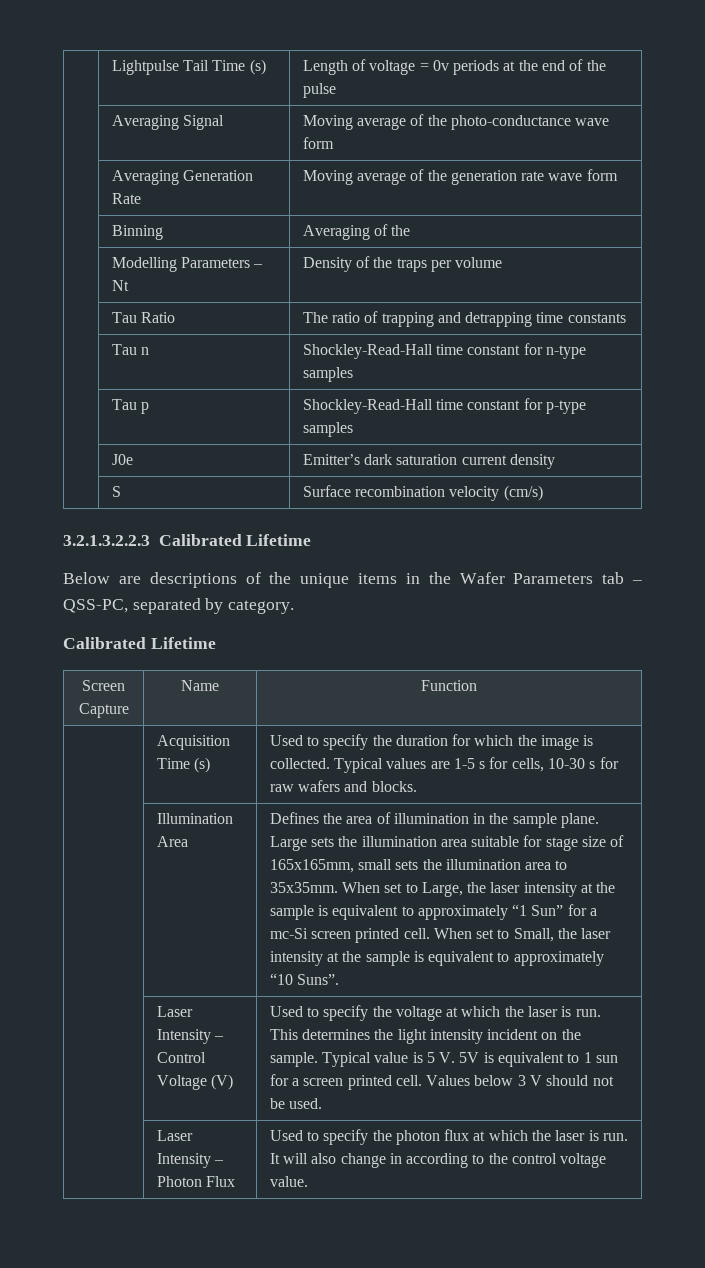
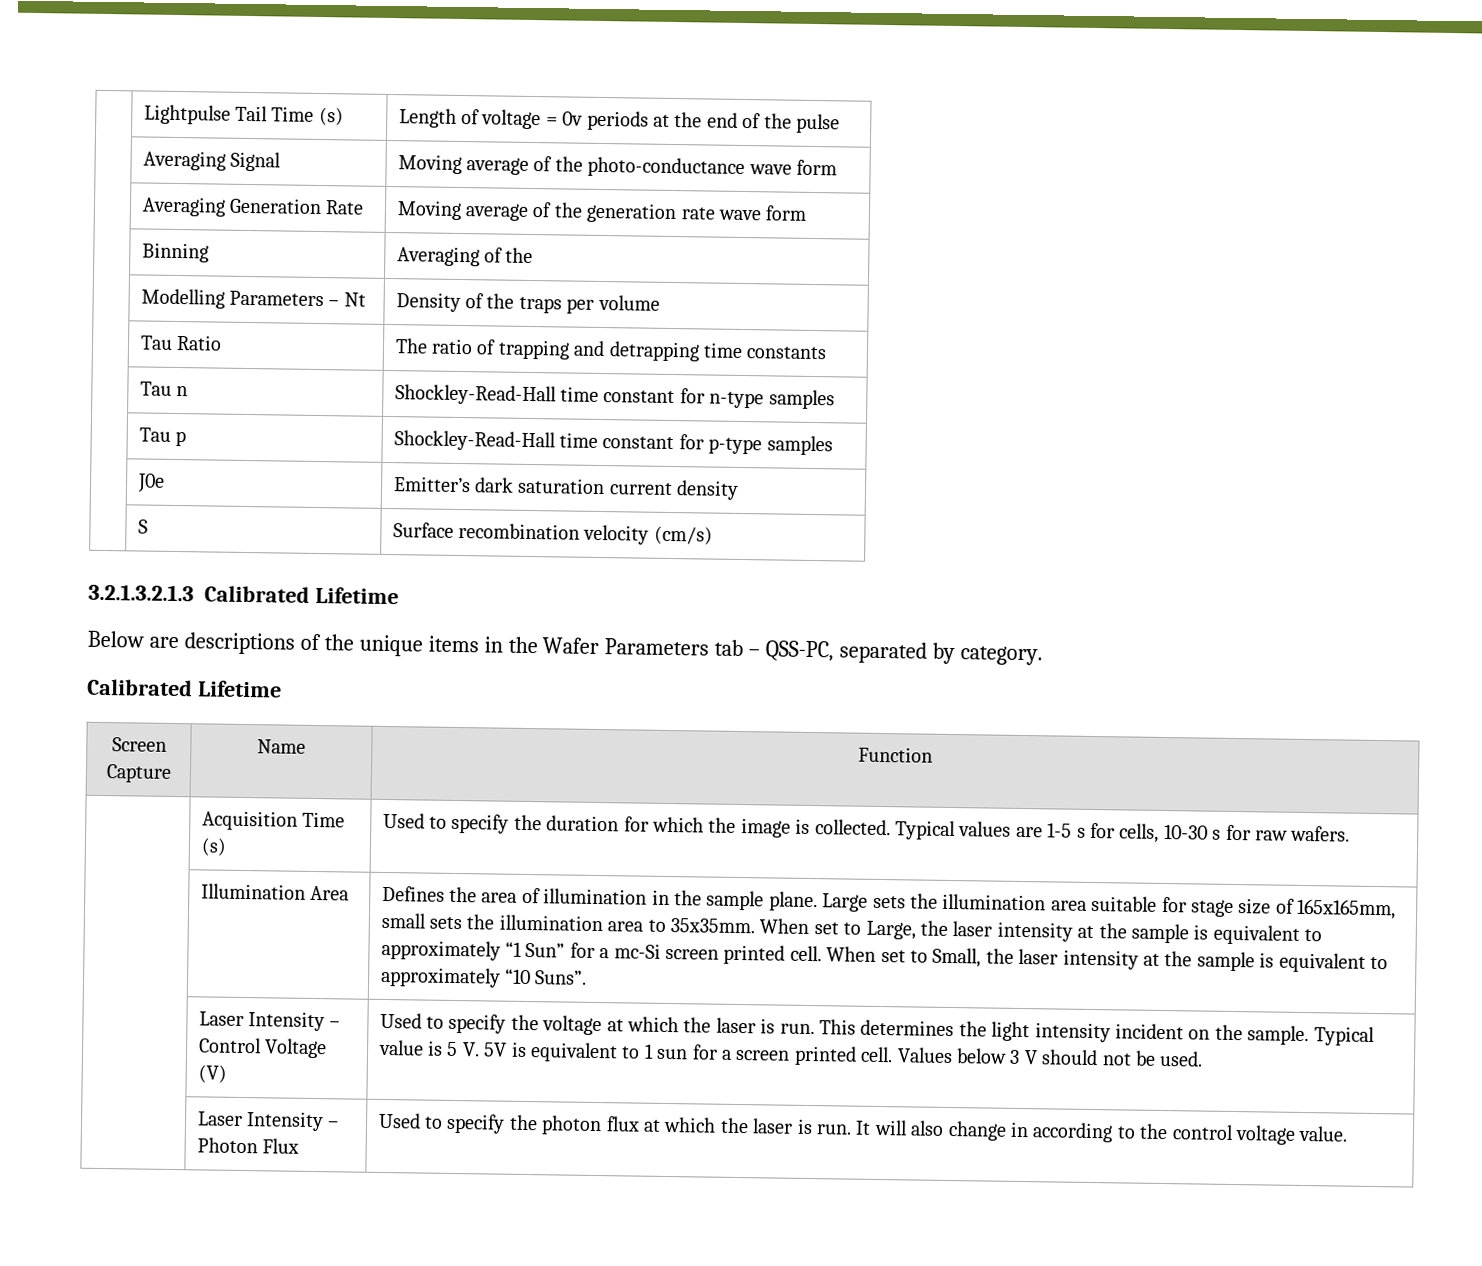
[63,535,150,546] 3.2.1.3.2.2.3 -> [88,583,194,602] 3.2.1.3.2.1.3
[297,780,417,792] wafers and blocks. -> [1290,825,1351,842] wafers.

